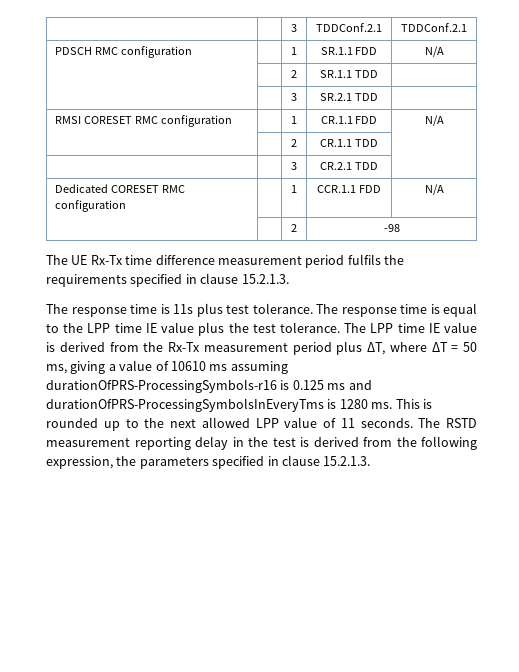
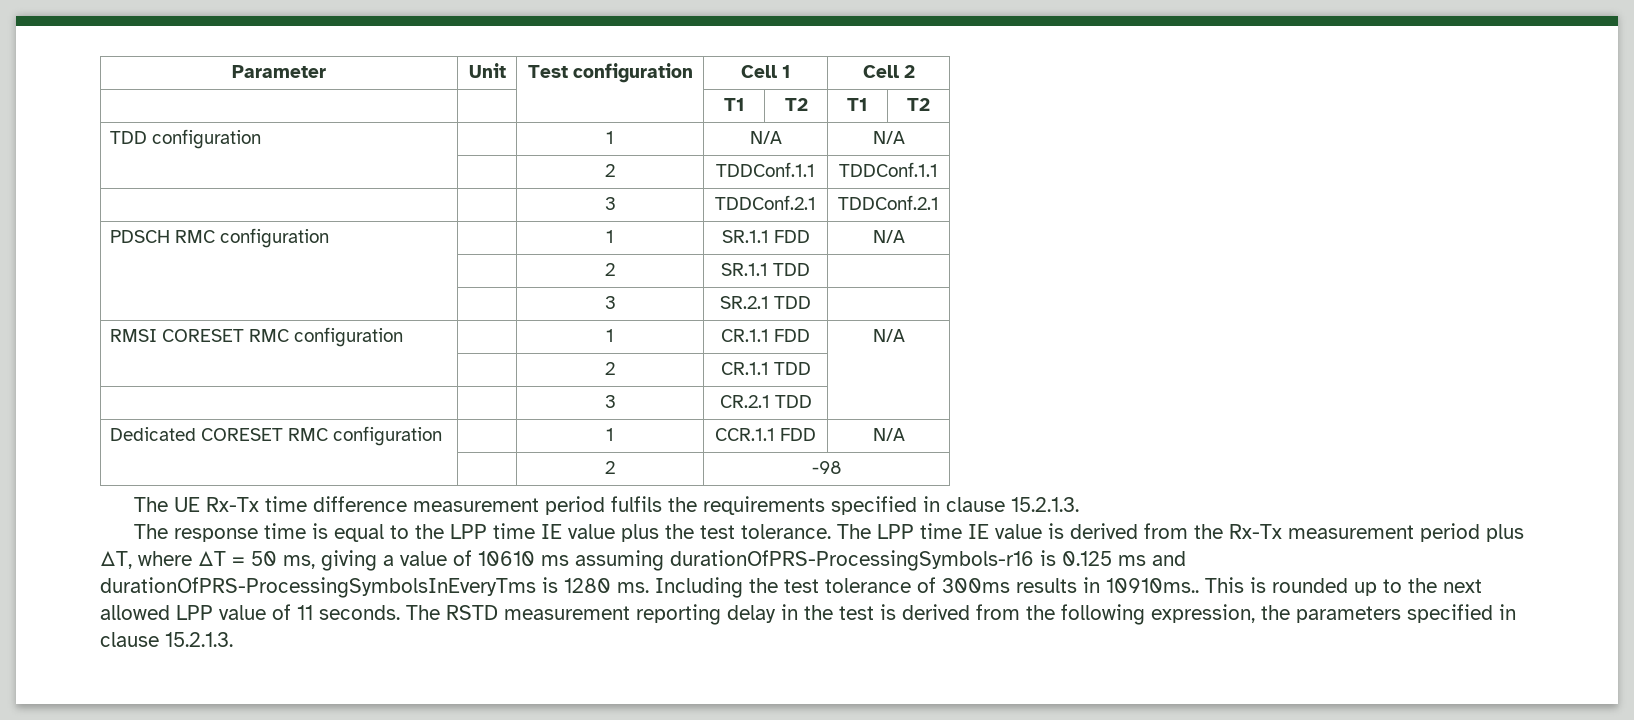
(291, 28) none -> [232,65,326,78] [468,63,506,78] [527,63,693,83] [740,65,791,78] [862,65,915,78] [723,98,745,111] [784,98,808,111] [847,98,868,111] [907,98,930,111] [110,129,262,149] [606,131,614,144] [749,131,782,144] [872,131,905,144] [605,164,615,177] [716,162,815,177] [839,162,938,177] Parameter | Unit | Test configuration | Cell 1 | Cell 2 // | | | T1 | T2 | T1 | T2 // TDD configuration | | 1 | N/A | N/A // | | 2 | TDDConf.1.1 | TDDConf.1.1 //
[173,303,440,317] 11s plus test tolerance. The response time is -> (329, 531) none
(393, 405) none -> [655,577,1199,598] Including the test tolerance of 300ms results in 10910ms..

